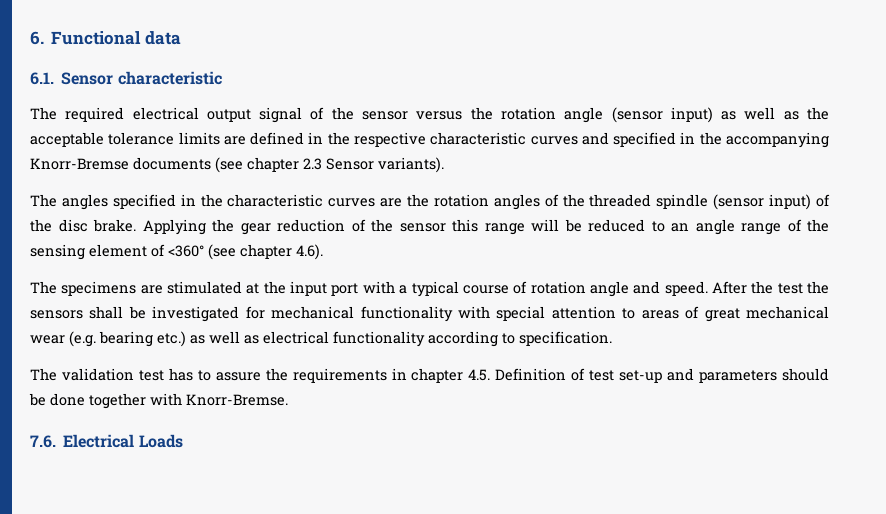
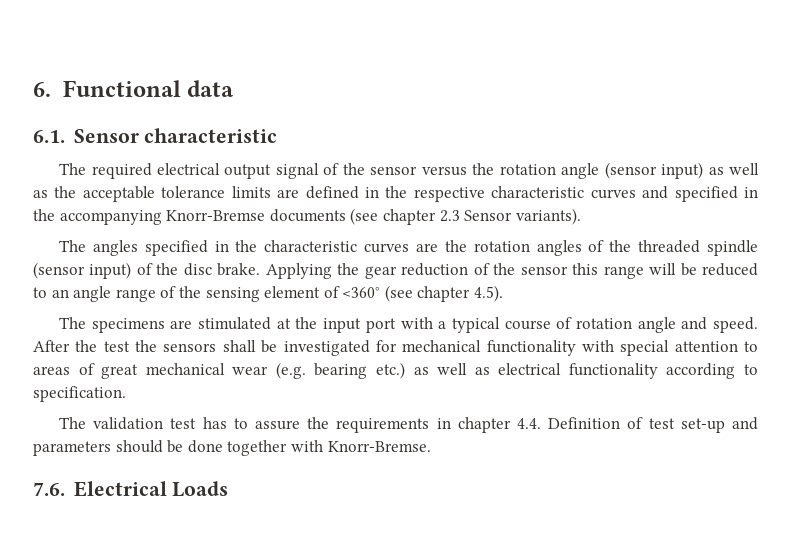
[296,244,323,260] 4.6). -> [474,285,504,302] 4.5).
[468,369,491,381] 4.5. -> [517,418,542,429] 4.4.

